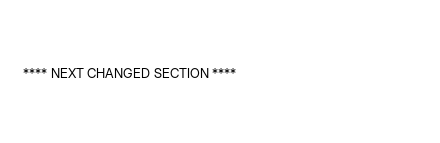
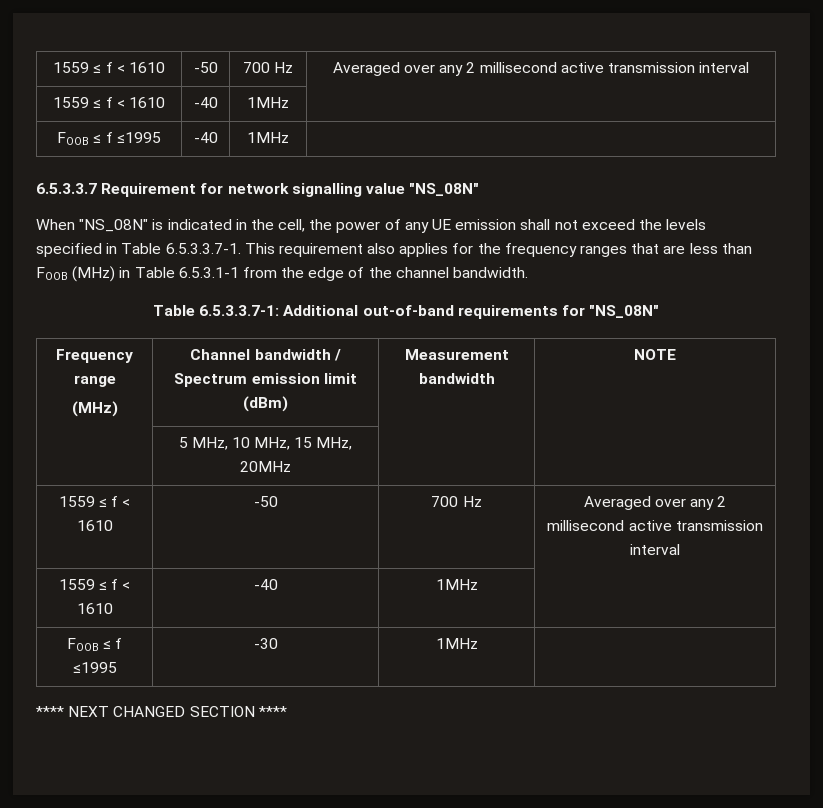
(23, 73) none -> [53,62,165,73] [193,62,218,73] [242,62,294,73] [332,62,750,76] [53,97,165,108] [193,97,218,108] [247,97,289,108] [57,132,161,145] [193,132,218,143] [247,132,289,143] [36,183,480,197] [36,219,707,233] [36,243,752,257] [36,266,529,282] [152,305,660,319] [56,349,133,363] [73,375,116,387] [71,401,118,417] [190,349,341,361] [174,373,357,387] [243,396,288,412] [404,349,509,360] [418,373,495,384] [634,349,676,360] [178,437,353,450] [240,461,291,472] [58,496,131,507] [76,520,113,531] [253,496,278,507] [431,496,482,507] [583,496,727,510] [547,520,763,531] [630,544,680,555] [58,579,131,590] [76,603,113,614] [253,579,278,590] [435,579,478,590] [66,638,123,651] [72,662,117,673] [253,638,278,649] [435,638,478,649] 1559 ≤ f < 1610 | -50 | 700 Hz | Averaged over any 2 millisecond active transmission interval // 1559 ≤ f < 1610 | -40 | 1MHz | // FOOB ≤ f ≤1995 | -40 | 1MHz | // 6.5.3.3.7 Requirement for network signalling value "NS_08N" // When "NS_08N" is indicated in the cell, the power of any UE emission shall not exceed the levels specified in Table 6.5.3.3.7-1. This requirement also applies for the frequency ranges that are less than FOOB (MHz) in Table 6.5.3.1-1 from the edge of the channel bandwidth. // Table 6.5.3.3.7-1: Additional out-of-band requirements for "NS_08N" // Frequency range // (MHz) | Channel bandwidth / Spectrum emission limit (dBm) | Measurement bandwidth | NOTE // | 5 MHz, 10 MHz, 15 MHz, 20MHz | | // 1559 ≤ f < 1610 | -50 | 700 Hz | Averaged over any 2 millisecond active transmission interval // 1559 ≤ f < 1610 | -40 | 1MHz | // FOOB ≤ f ≤1995 | -30 | 1MHz | //

